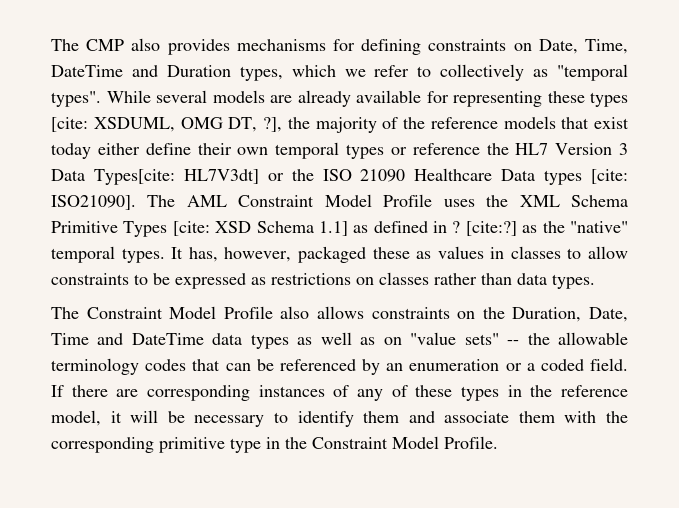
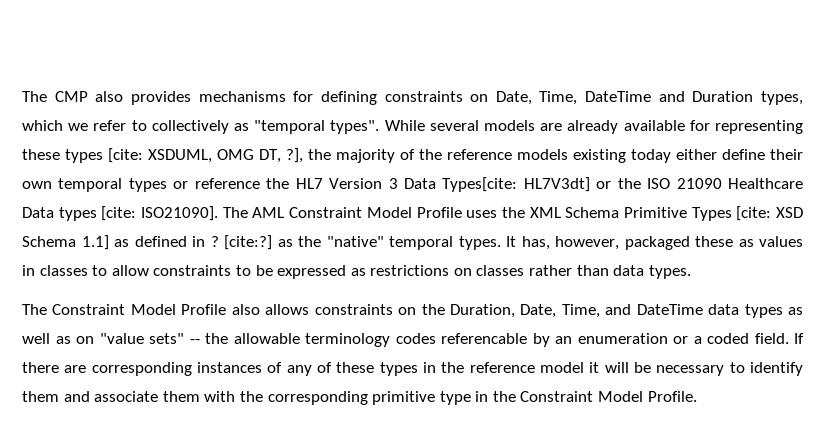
[561,117,629,129] that exist -> [573,149,626,163] existing
[51,333,89,345] Time -> [561,304,600,318] Time,
[192,359,356,371] that can be referenced -> [441,333,527,344] referencable
[51,410,101,426] model, -> [539,362,584,373] model

